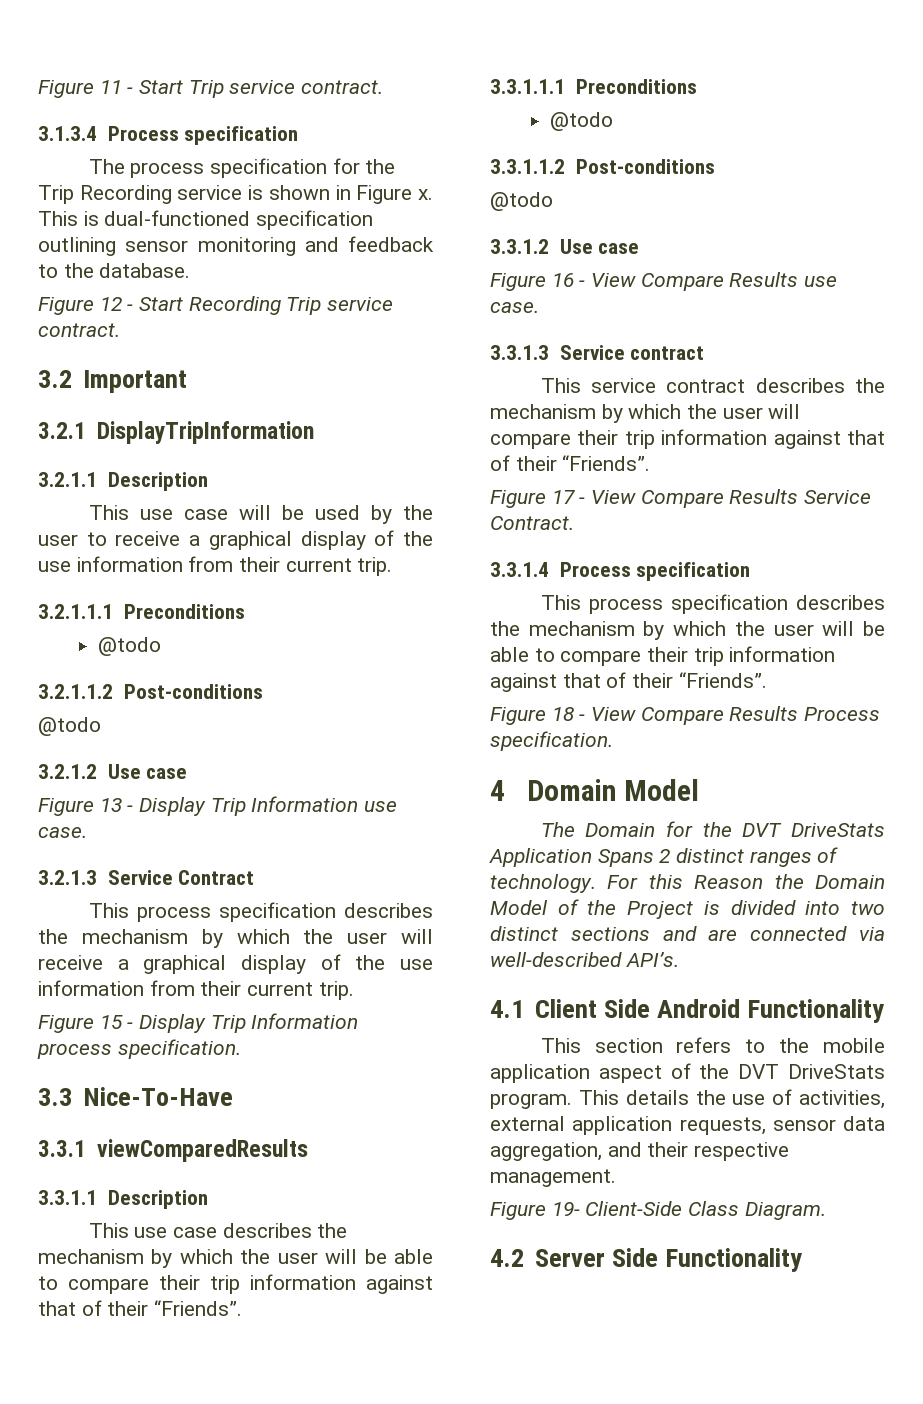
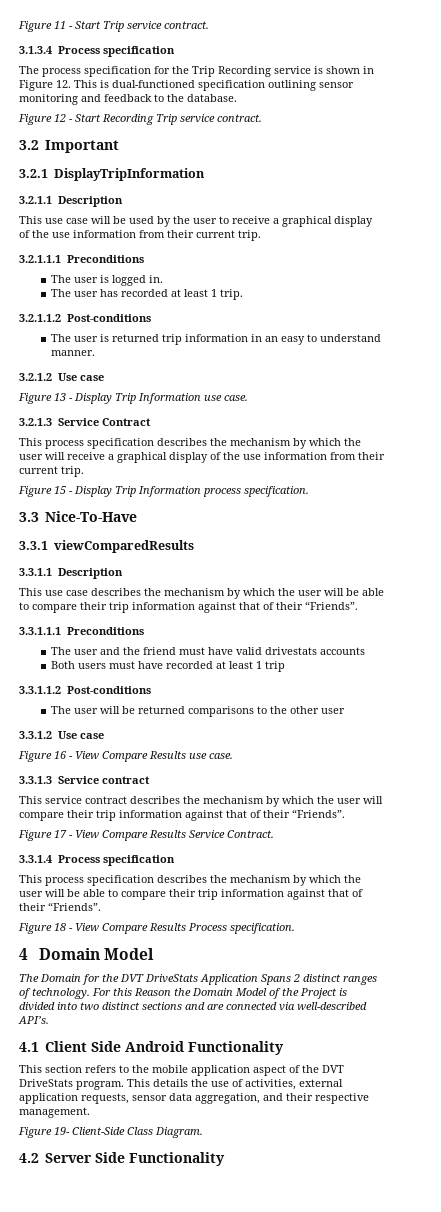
[418,189,434,200] x. -> [56,80,71,88] 12.
[98,637,162,656] [38,684,263,699] [38,717,101,736] @todo // 3.2.1.1.2 Post-conditions // @todo -> [50,275,163,286] [50,289,243,300] [19,314,151,322] [50,334,381,345] [50,350,95,356] The user is logged in. // The user has recorded at least 1 trip. // 3.2.1.1.2 Post-conditions // The user is returned trip information in an easy to understand manner.
[550,112,614,131] [490,159,715,174] [490,192,553,211] @todo // 3.3.1.1.2 Post-conditions // @todo -> [50,647,365,655] [50,661,285,672] [19,686,151,694] [50,706,345,717] The user and the friend must have valid drivestats accounts // Both users must have recorded at least 1 trip // 3.3.1.1.2 Post-conditions // The user will be returned comparisons to the other user

